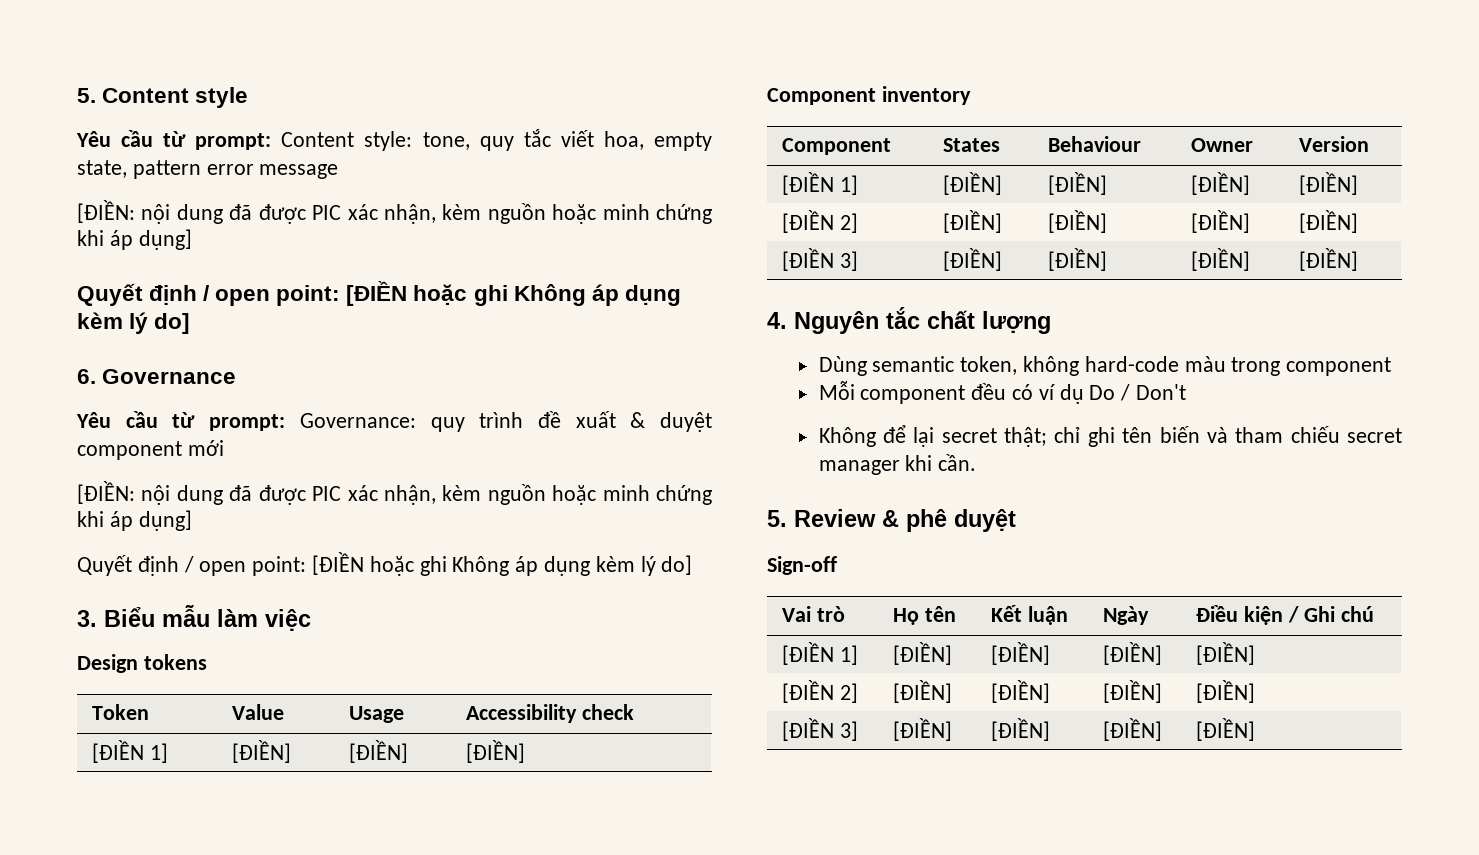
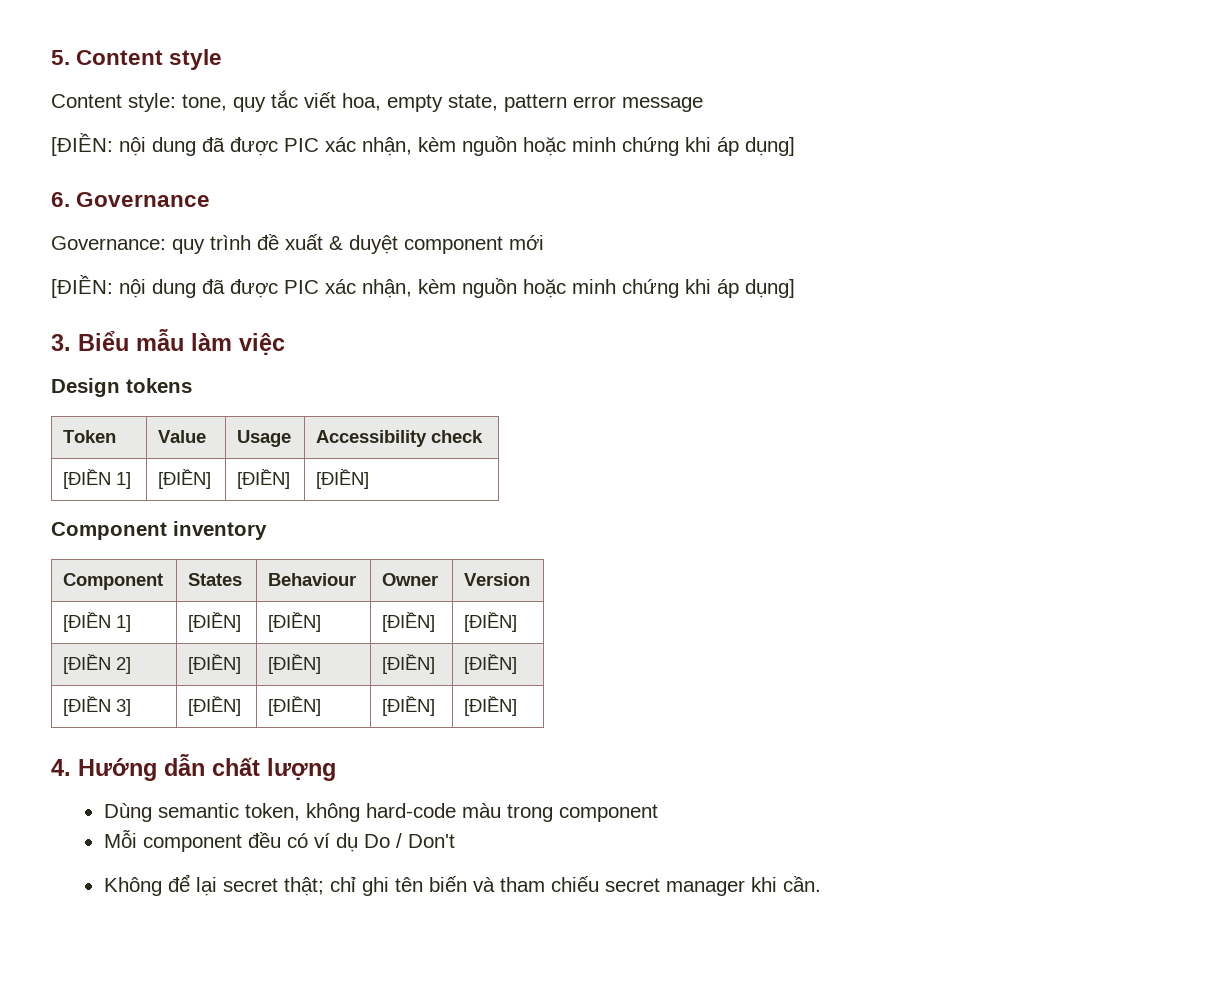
[76,130,272,150] Yêu cầu từ prompt: -> (223, 59) none
[77,281,681,306] [77,312,191,334] [77,369,237,384] [76,411,286,431] Quyết định / open point: [ĐIỀN hoặc ghi Không áp dụng kèm lý do] // 6. Governance // Yêu cầu từ prompt: -> [51,192,211,207] 6. Governance //
[77,552,693,576] // Quyết định / open point: [ĐIỀN hoặc ghi Không áp dụng kèm lý do] -> (795, 288) none
[794,307,920,334] Nguyên tắc -> [78,754,205,781] Hướng dẫn
[767,509,1016,532] [767,556,837,575] [782,606,846,622] [893,606,957,625] [991,605,1069,625] [1103,606,1150,625] [1196,605,1374,625] [782,642,859,665] [893,642,953,665] [991,642,1051,665] [1103,642,1163,665] [1196,642,1256,665] [782,680,859,703] [893,680,953,703] [991,680,1051,703] [1103,680,1163,703] [1196,680,1256,703] [782,718,859,741] [893,718,953,741] [991,718,1051,741] [1103,718,1163,741] [1196,718,1256,741] // 5. Review & phê duyệt // Sign-off // Vai trò | Họ tên | Kết luận | Ngày | Điều kiện / Ghi chú // [ĐIỀN 1] | [ĐIỀN] | [ĐIỀN] | [ĐIỀN] | [ĐIỀN] // [ĐIỀN 2] | [ĐIỀN] | [ĐIỀN] | [ĐIỀN] | [ĐIỀN] // [ĐIỀN 3] | [ĐIỀN] | [ĐIỀN] | [ĐIỀN] | [ĐIỀN] -> (821, 884) none

